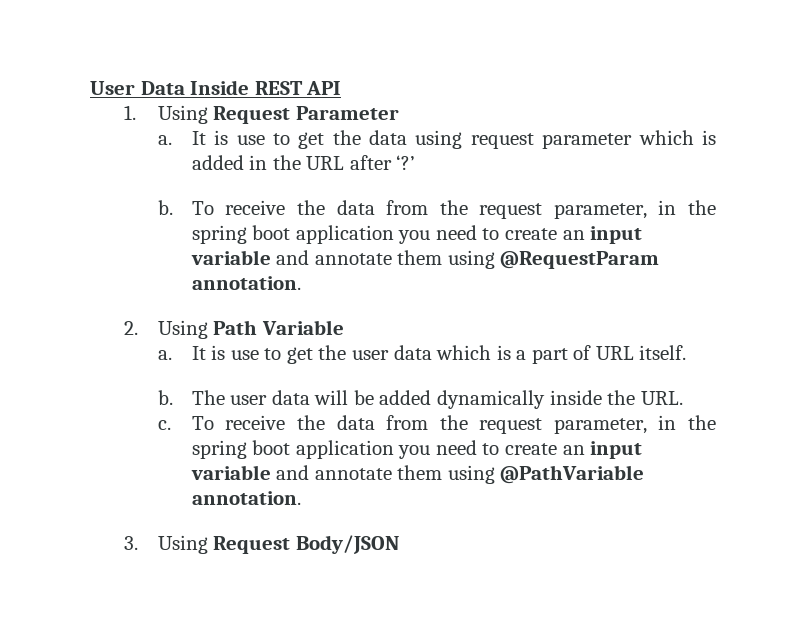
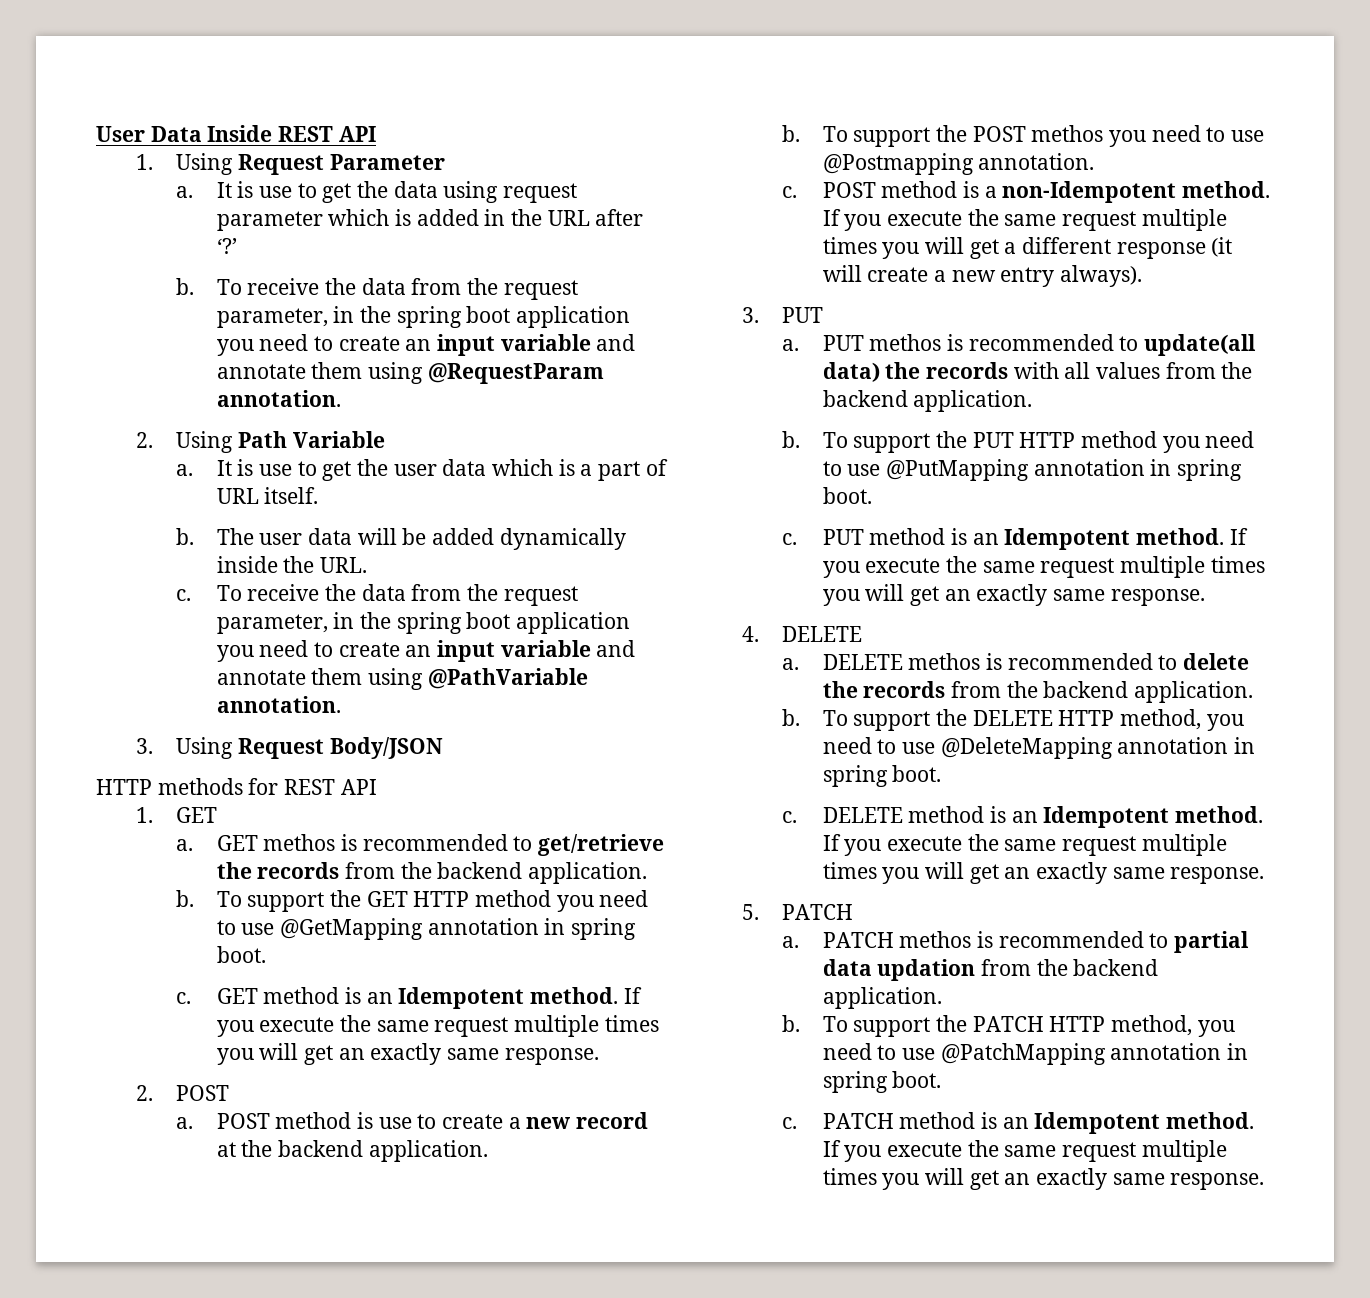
(399, 544) none -> [96,778,377,795] [136,807,218,823] [176,834,664,856] [216,862,647,884] [176,890,649,912] [216,918,636,940] [216,946,266,963] [176,987,642,1009] [216,1015,659,1037] [216,1043,599,1065] [136,1085,230,1101] [176,1112,648,1129] [216,1140,488,1162] [782,125,1264,147] [822,153,1095,175] [782,181,1270,203] [822,209,1227,231] [822,237,1233,259] [822,265,1142,287] [742,307,824,323] [782,334,1256,356] [822,362,1253,382] [822,390,1033,412] [782,431,1255,453] [822,459,1242,481] [822,487,872,504] [782,528,1248,550] [822,556,1265,578] [822,584,1205,606] [742,626,863,642] [782,653,1249,670] [822,681,1253,703] [782,709,1244,731] [822,737,1255,759] [822,765,942,787] [782,806,1263,828] [822,834,1227,856] [822,862,1265,884] [742,904,854,920] [782,931,1249,953] [822,959,1159,981] [822,987,942,1009] [782,1015,1235,1037] [822,1043,1248,1065] [822,1071,942,1093] [782,1112,1254,1134] [822,1140,1227,1162] [822,1168,1265,1190] // HTTP methods for REST API // 1. GET // a. GET methos is recommended to get/retrieve the records from the backend application. // b. To support the GET HTTP method you need to use @GetMapping annotation in spring boot. // c. GET method is an Idempotent method. If you execute the same request multiple times you will get an exactly same response. // 2. POST // a. POST method is use to create a new record at the backend application. // b. To support the POST methos you need to use @Postmapping annotation. // c. POST method is a non-Idempotent method. If you execute the same request multiple times you will get a different response (it will create a new entry always). // 3. PUT // a. PUT methos is recommended to update(all data) the records with all values from the backend application. // b. To support the PUT HTTP method you need to use @PutMapping annotation in spring boot. // c. PUT method is an Idempotent method. If you execute the same request multiple times you will get an exactly same response. // 4. DELETE // a. DELETE methos is recommended to delete the records from the backend application. // b. To support the DELETE HTTP method, you need to use @DeleteMapping annotation in spring boot. // c. DELETE method is an Idempotent method. If you execute the same request multiple times you will get an exactly same response. // 5. PATCH // a. PATCH methos is recommended to partial data updation from the backend application. // b. To support the PATCH HTTP method, you need to use @PatchMapping annotation in spring boot. // c. PATCH method is an Idempotent method. If you execute the same request multiple times you will get an exactly same response.

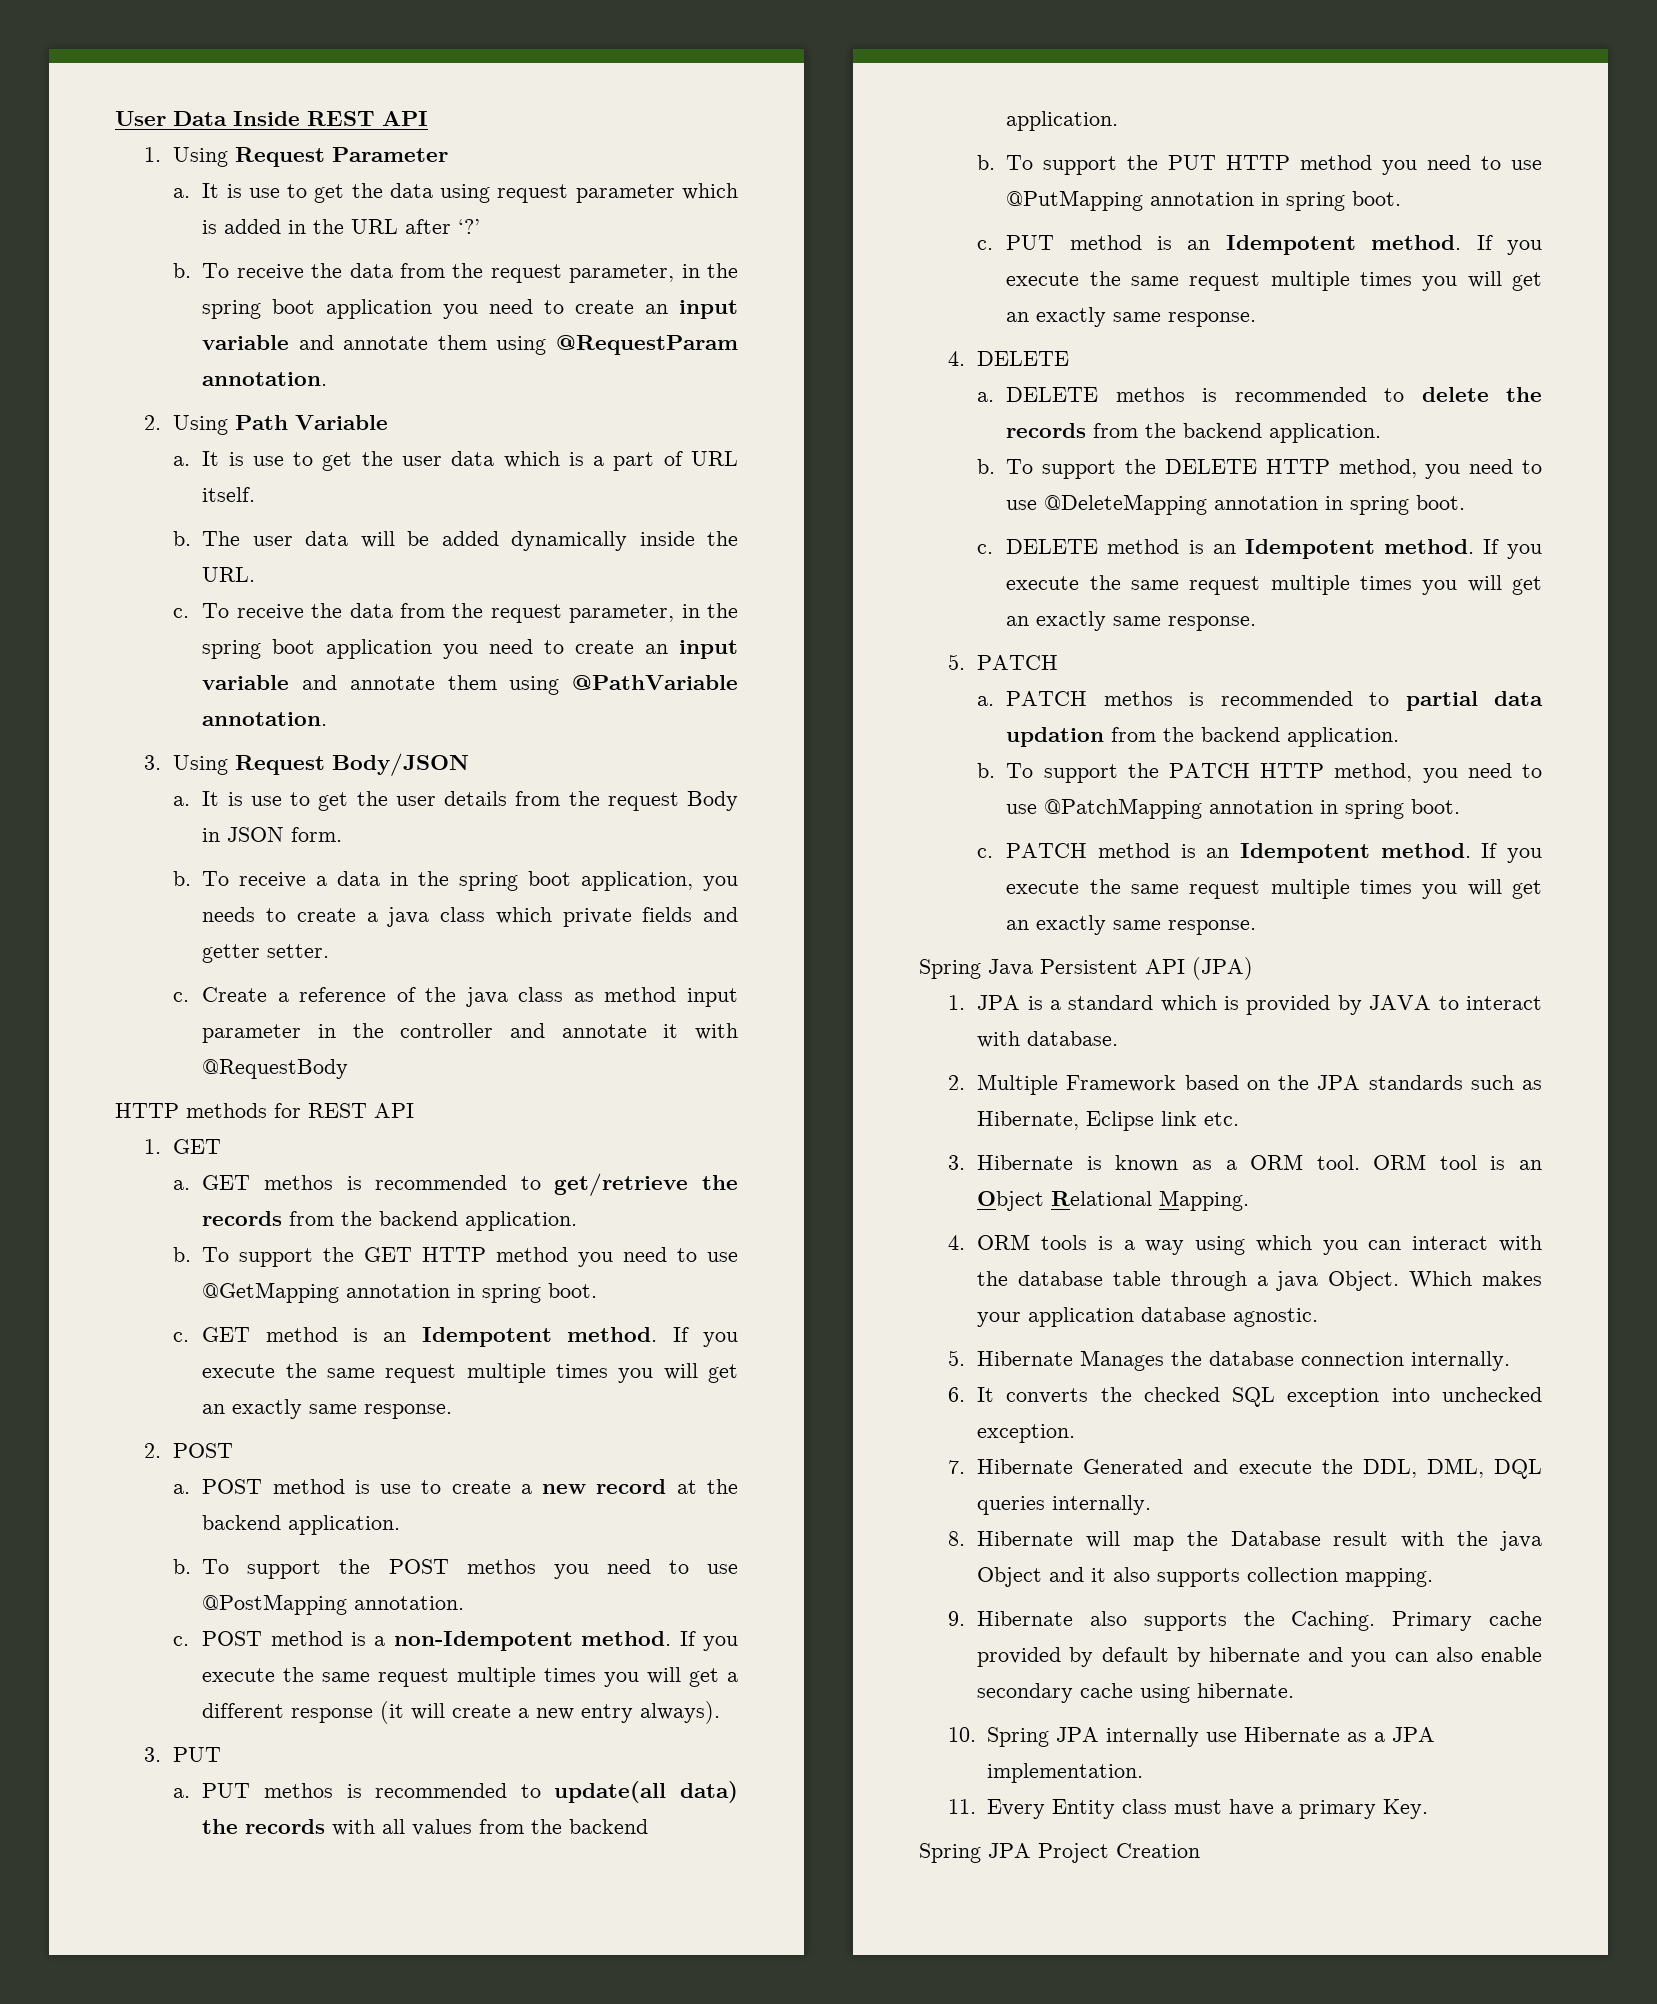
(443, 748) none -> [173,791,739,811] [202,827,343,842] [173,871,738,891] [202,907,738,927] [202,944,330,963] [173,987,738,1007] [202,1023,739,1043] [202,1059,349,1079] // a. It is use to get the user details from the request Body in JSON form. // b. To receive a data in the spring boot application, you needs to create a java class which private fields and getter setter. // c. Create a reference of the java class as method input parameter in the controller and annotate it with @RequestBody
[822,153,974,175] @Postmapping -> [202,1594,348,1615] @PostMapping
(1265, 1181) none -> [919,957,1253,980] [948,995,1542,1015] [977,1031,1119,1048] [948,1074,1542,1095] [977,1111,1240,1131] [948,1154,1542,1172] [977,1190,1250,1211] [948,1234,1542,1255] [977,1271,1542,1291] [977,1307,1319,1327] [948,1350,1511,1371] [948,1387,1542,1407] [977,1424,1076,1443] [948,1458,1542,1479] [977,1495,1152,1515] [948,1531,1542,1551] [977,1567,1434,1587] [948,1611,1542,1631] [977,1647,1542,1667] [977,1683,1295,1703] [948,1727,1435,1747] [986,1763,1143,1783] [948,1799,1428,1819] [919,1843,1200,1863] // Spring Java Persistent API (JPA) // 1. JPA is a standard which is provided by JAVA to interact with database. // 2. Multiple Framework based on the JPA standards such as Hibernate, Eclipse link etc. // 3. Hibernate is known as a ORM tool. ORM tool is an Object Relational Mapping. // 4. ORM tools is a way using which you can interact with the database table through a java Object. Which makes your application database agnostic. // 5. Hibernate Manages the database connection internally. // 6. It converts the checked SQL exception into unchecked exception. // 7. Hibernate Generated and execute the DDL, DML, DQL queries internally. // 8. Hibernate will map the Database result with the java Object and it also supports collection mapping. // 9. Hibernate also supports the Caching. Primary cache provided by default by hibernate and you can also enable secondary cache using hibernate. // 10. Spring JPA internally use Hibernate as a JPA implementation. // 11. Every Entity class must have a primary Key. // Spring JPA Project Creation

